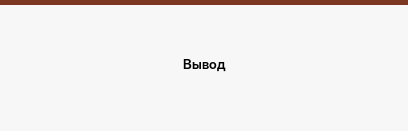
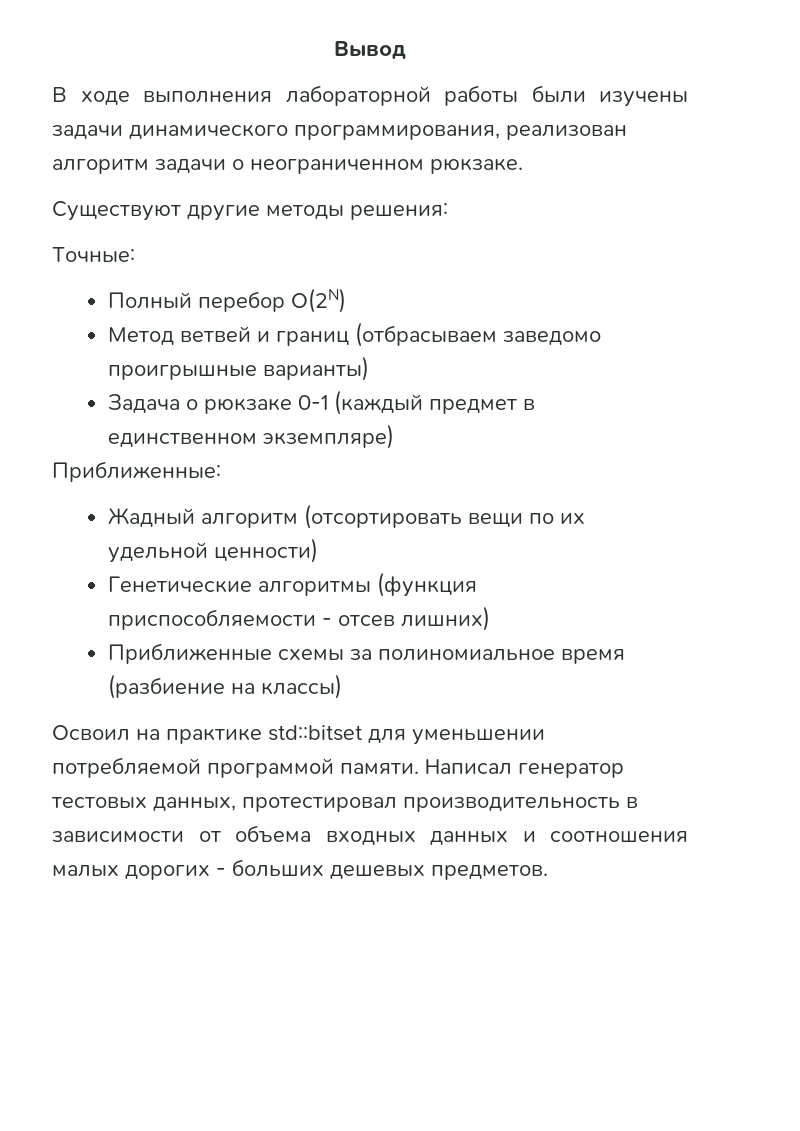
(226, 65) none -> [52,85,688,107] [52,124,627,140] [52,158,523,174] [52,201,448,221] [52,247,135,262] [107,288,346,313] [107,322,601,347] [107,356,369,381] [107,390,535,415] [107,424,394,449] [52,461,221,482] [107,504,585,529] [107,538,318,563] [107,572,477,597] [107,606,490,631] [107,643,625,664] [107,674,342,699] [52,725,545,745] [52,757,624,778] [51,797,638,812] [52,825,688,846] [52,859,548,880] // В ходе выполнения лабораторной работы были изучены задачи динамического программирования, реализован алгоритм задачи о неограниченном рюкзаке. // Существуют другие методы решения: // Точные: // Полный перебор O(2N) // Метод ветвей и границ (отбрасываем заведомо проигрышные варианты) // Задача о рюкзаке 0-1 (каждый предмет в единственном экземпляре) // Приближенные: // Жадный алгоритм (отсортировать вещи по их удельной ценности) // Генетические алгоритмы (функция приспособляемости - отсев лишних) // Приближенные схемы за полиномиальное время (разбиение на классы) // Освоил на практике std::bitset для уменьшении потребляемой программой памяти. Написал генератор тестовых данных, протестировал производительность в зависимости от объема входных данных и соотношения малых дорогих - больших дешевых предметов.

